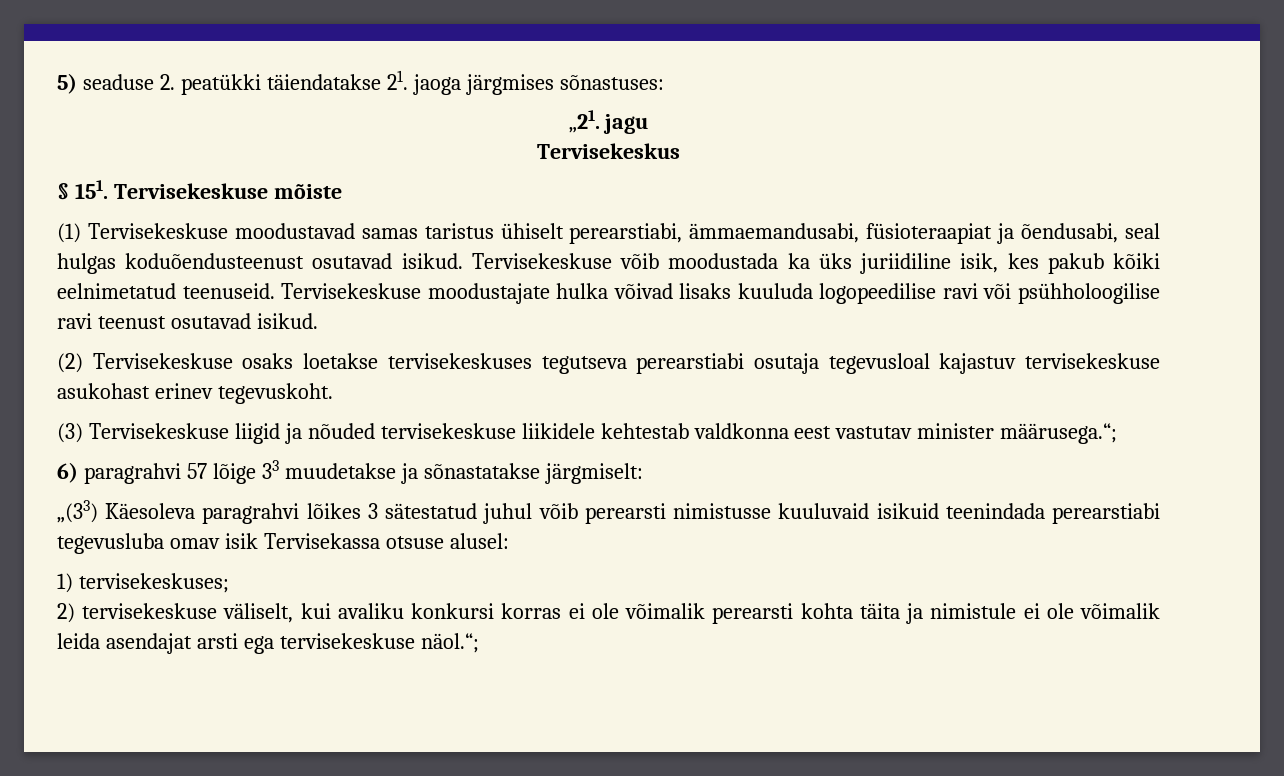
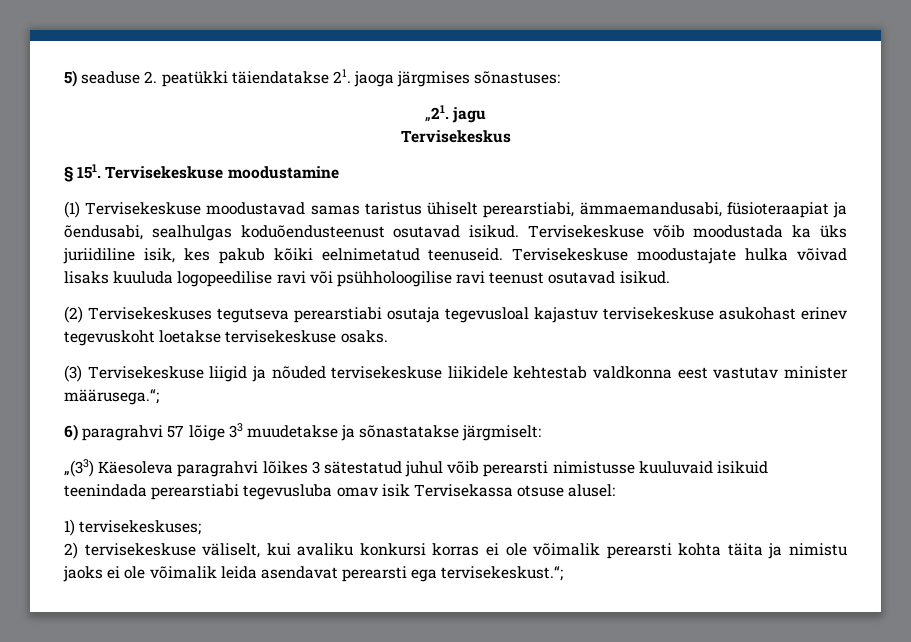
[273,184,342,199] mõiste -> [227,166,339,179] moodustamine
[1125,223,1160,239] [57,253,116,274] seal hulgas -> [151,225,232,241] sealhulgas
[92,353,532,369] Tervisekeskuse osaks loetakse tervisekeskuses -> [88,307,212,320] Tervisekeskuses
[217,383,333,404] tegevuskoht. -> [64,330,388,346] tegevuskoht loetakse tervisekeskuse osaks.
[930,603,1017,619] nimistule -> [788,543,847,556] [63,566,103,582] nimistu jaoks
[105,633,479,654] asendajat arsti ega tervisekeskuse näol.“; -> [260,566,564,582] asendavat perearsti ega tervisekeskust.“;

